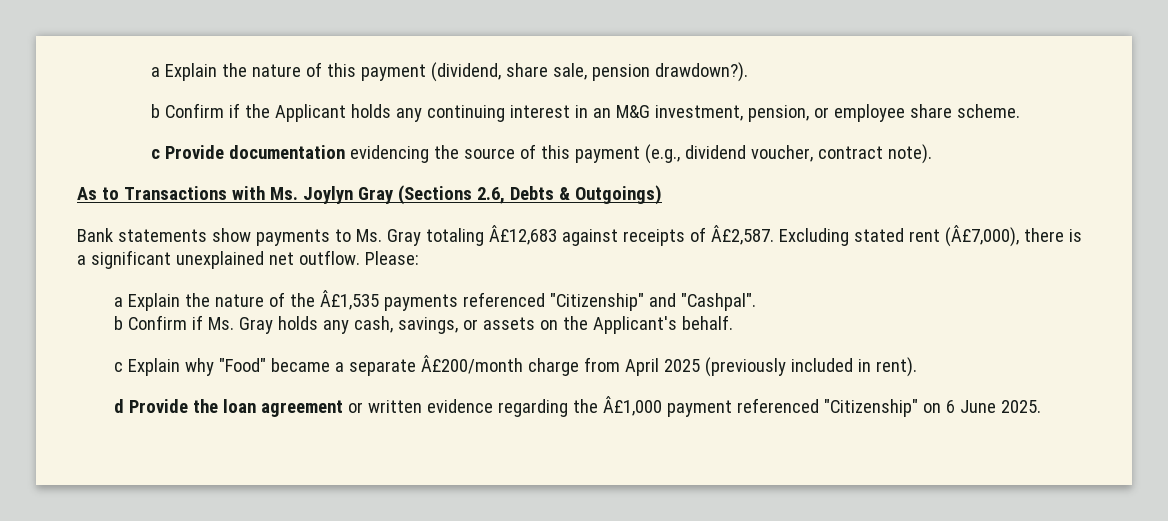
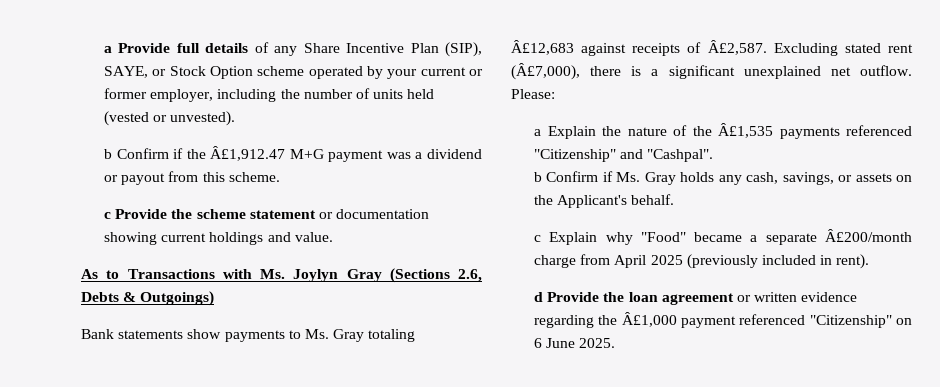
[150,62,748,82] [150,103,1020,122] [150,144,932,164] a Explain the nature of this payment (dividend, share sale, pension drawdown?). // b Confirm if the Applicant holds any continuing interest in an M&G investment, pension, or employee share scheme. // c Provide documentation evidencing the source of this payment (e.g., dividend voucher, contract note). -> [103,42,482,57] [103,66,483,79] [103,88,435,102] [103,111,236,126] [103,146,483,162] [103,171,280,185] [103,209,430,219] [103,232,333,245] a Provide full details of any Share Incentive Plan (SIP), SAYE, or Stock Option scheme operated by your current or former employer, including the number of units held (vested or unvested). // b Confirm if the Â£1,912.47 M+G payment was a dividend or payout from this scheme. // c Provide the scheme statement or documentation showing current holdings and value.

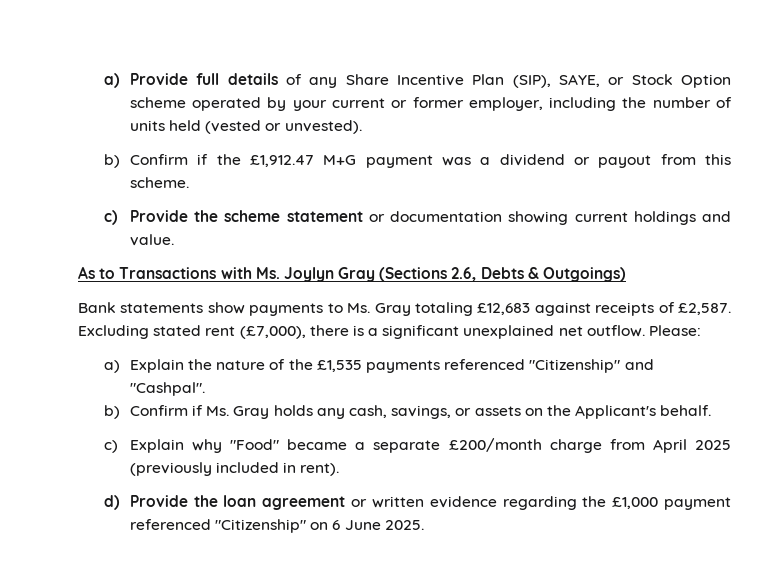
[103,46,112,53] a -> [103,73,120,88] a)
[103,149,112,159] b -> [103,154,120,168] b)
[210,146,286,161] Â£1,912.47 -> [249,155,314,167] £1,912.47
[103,212,111,219] c -> [103,210,118,225] c)
[511,40,574,55] Â£12,683 -> [477,303,531,315] £12,683
[707,40,767,55] Â£2,587. -> [677,303,731,315] £2,587.
[511,63,580,80] (Â£7,000), -> [239,326,306,339] (£7,000),
[533,129,541,136] a -> [103,360,120,373] a)
[717,123,773,138] Â£1,535 -> [316,360,362,372] £1,535
[533,172,542,182] b -> [103,405,120,419] b)
[533,235,541,242] c -> [103,440,118,453] c)
[825,229,912,242] Â£200/month -> [448,438,542,452] £200/month
[533,292,543,302] d -> [103,495,120,510] d)
[621,312,677,327] Â£1,000 -> [612,497,659,509] £1,000

